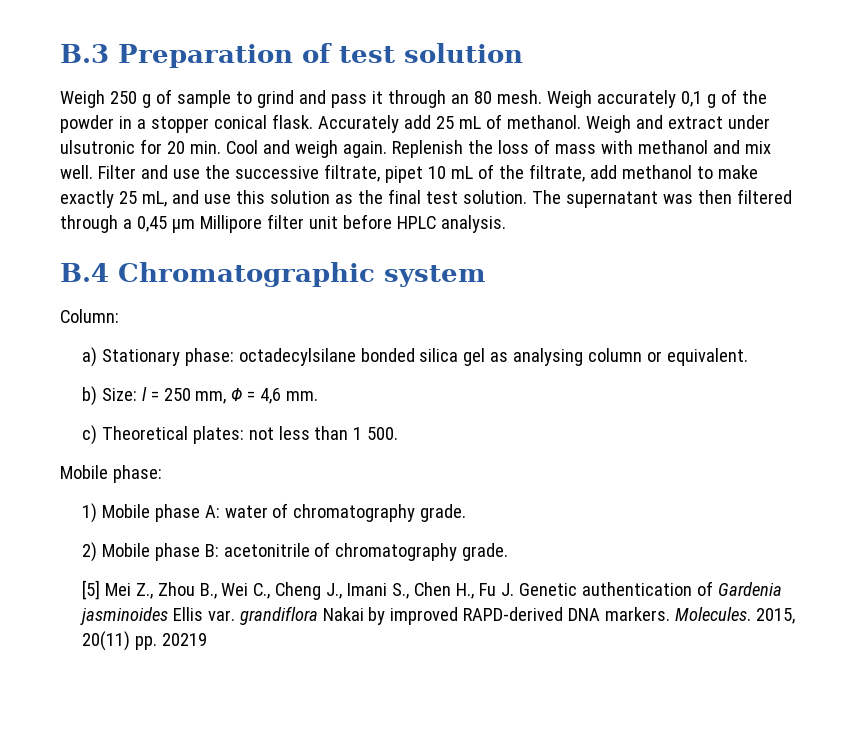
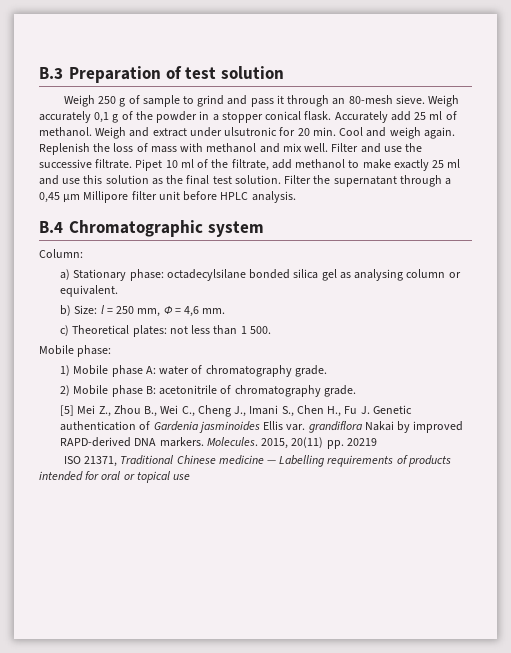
[473,90,542,104] 80 mesh. -> [348,95,425,104] 80-mesh sieve.
[458,116,481,129] mL -> [429,111,443,120] ml
[323,164,473,183] filtrate, pipet 10 mL -> [95,159,194,171] filtrate. Pipet 10 ml
[141,191,167,207] mL, -> [447,159,461,168] ml
[531,189,792,208] The supernatant was then filtered -> [284,175,397,187] Filter the supernatant
(207, 639) none -> [63,455,451,467] [39,471,191,483] // ISO 21371, Traditional Chinese medicine — Labelling requirements of products intended for oral or topical use

